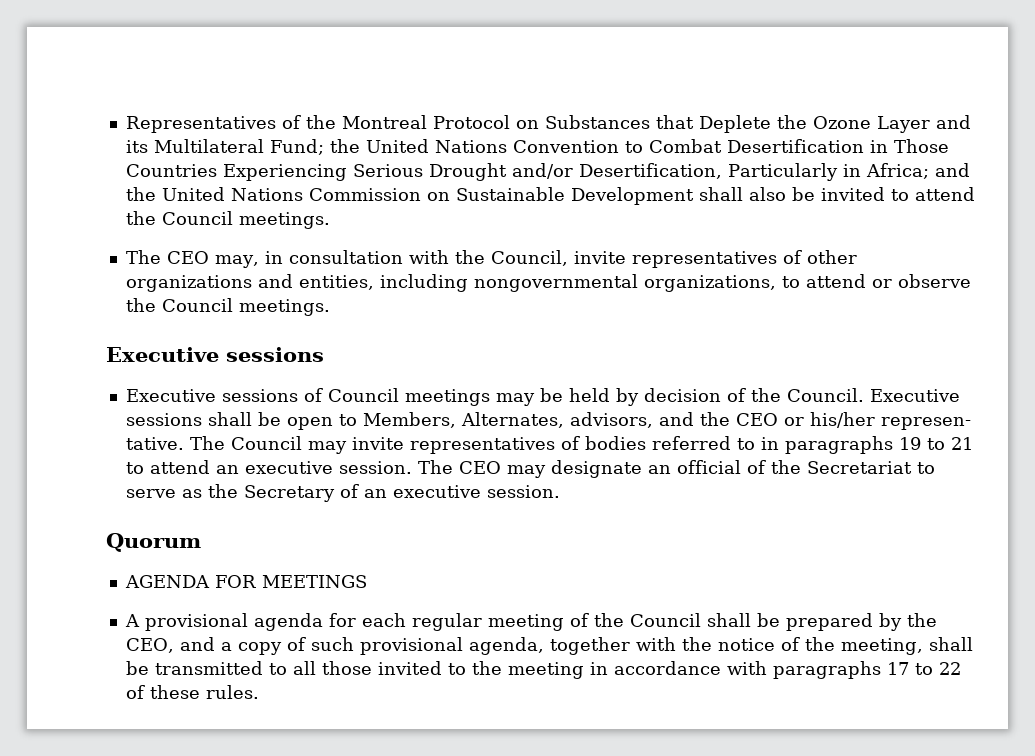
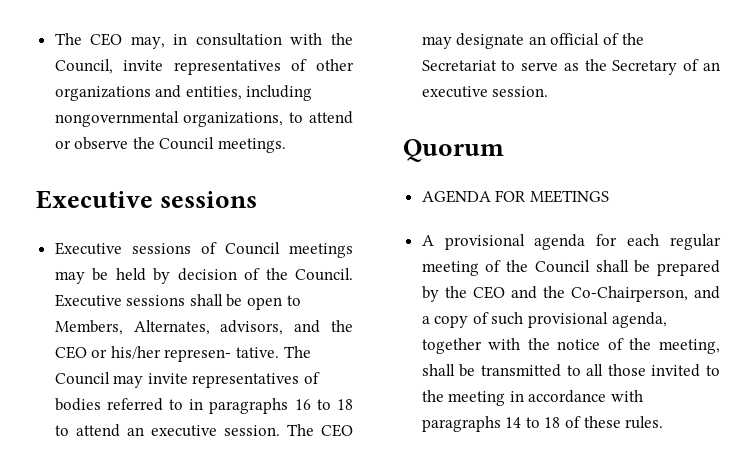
[125,115,971,133] [125,139,949,155] [125,163,970,181] [125,187,975,205] [125,211,330,229] Representatives of the Montreal Protocol on Substances that Deplete the Ozone Layer and its Multilateral Fund; the United Nations Convention to Combat Desertification in Those Countries Experiencing Serious Drought and/or Desertification, Particularly in Africa; and the United Nations Commission on Sustainable Development shall also be invited to attend the Council meetings. // -> (54, 39) none
[898,437,973,450] 19 to 21 -> [294,399,354,410] 16 to 18
[125,638,174,653] CEO, -> [472,286,688,302] CEO and the Co-Chairperson,
[886,662,961,675] 17 to 22 -> [505,417,561,428] 14 to 18

